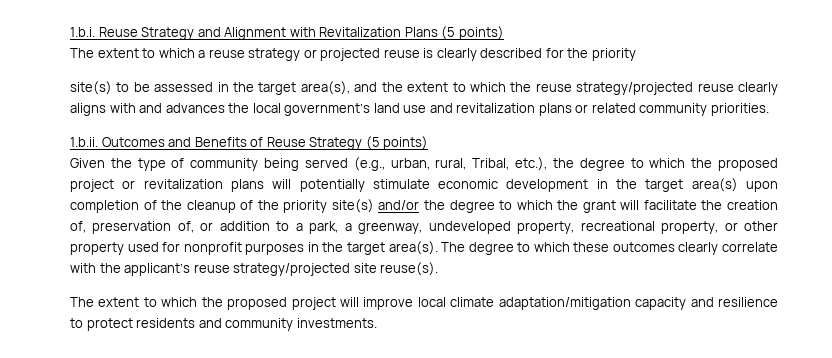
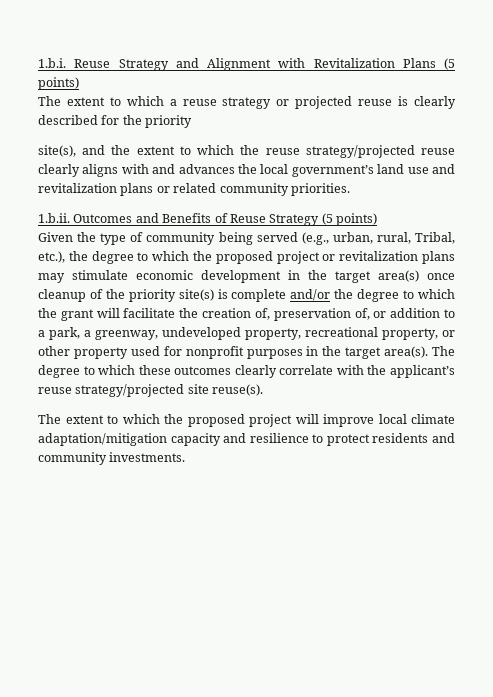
[70,81,350,95] site(s) to be assessed in the target area(s), -> [38,145,76,157] site(s),
[272,179,365,192] will potentially -> [38,273,65,283] may
[745,181,778,192] [70,200,183,213] upon completion of the -> [427,273,455,280] once
(374, 206) none -> [217,289,287,302] is complete

